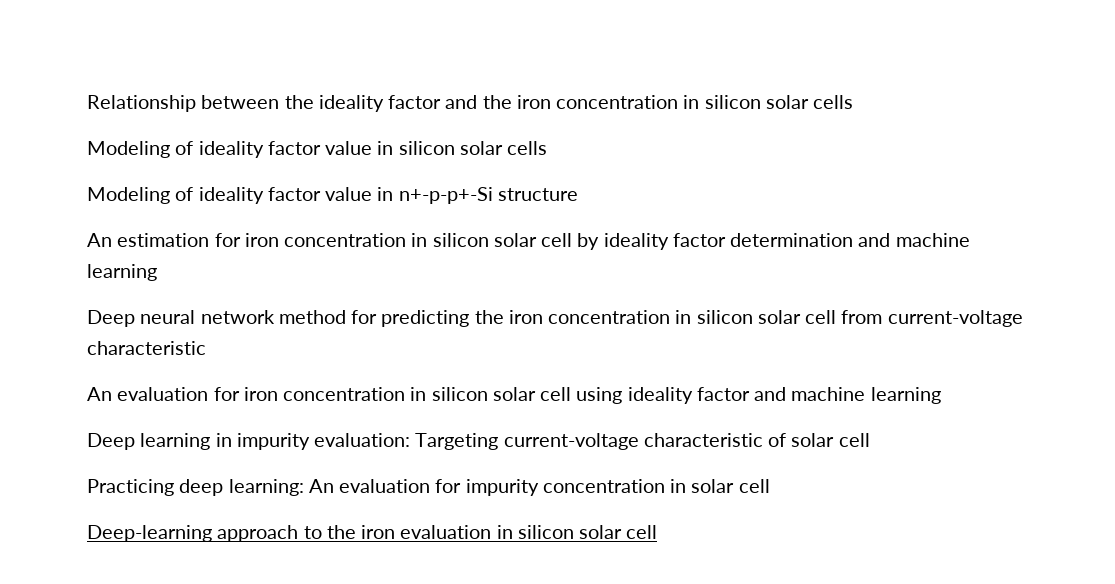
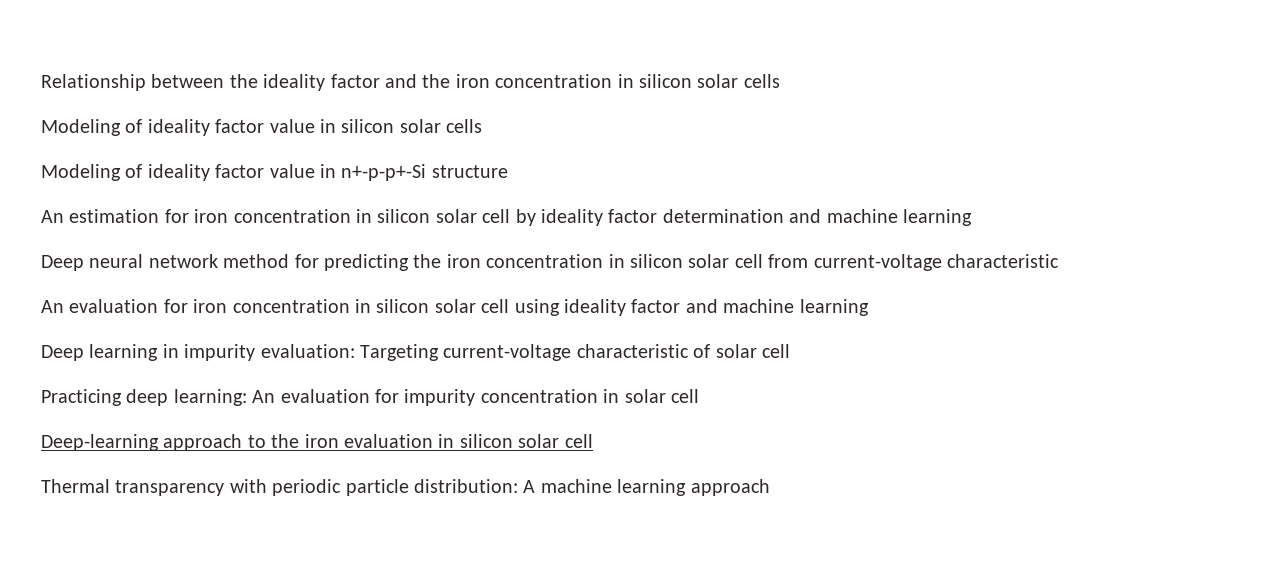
(658, 532) none -> [41,479,770,496] // Thermal transparency with periodic particle distribution: A machine learning approach

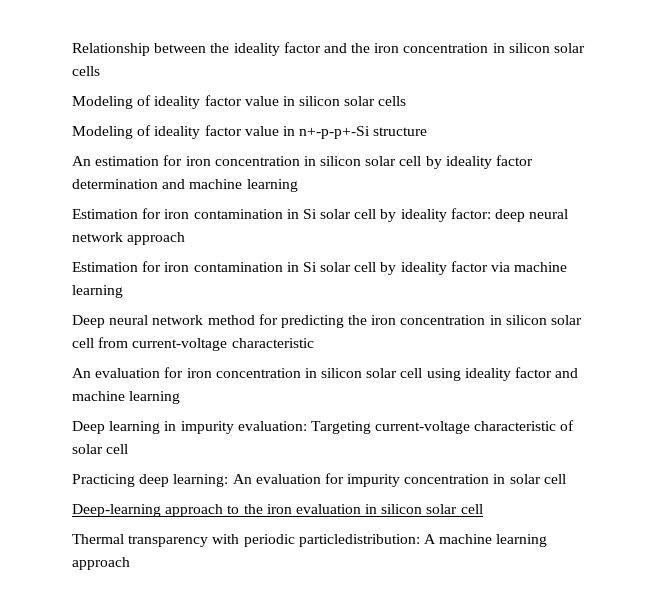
(972, 217) none -> [72,208,569,222] [72,232,186,245] [72,261,568,275] [72,285,123,298] // Estimation for iron contamination in Si solar cell by ideality factor: deep neural network approach // Estimation for iron contamination in Si solar cell by ideality factor via machine learning
[345,479,518,496] particle distribution: -> [298,534,420,547] particledistribution:

